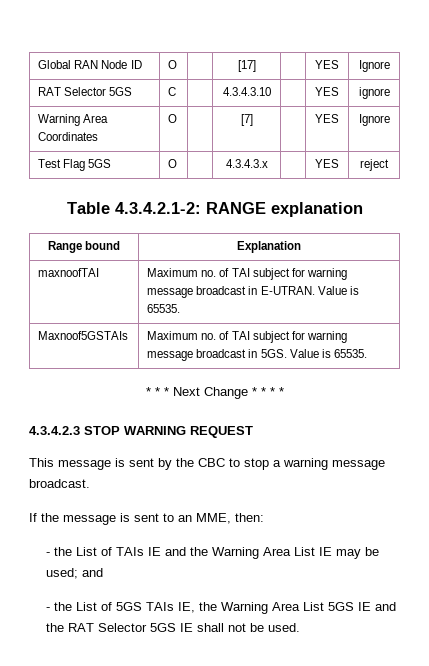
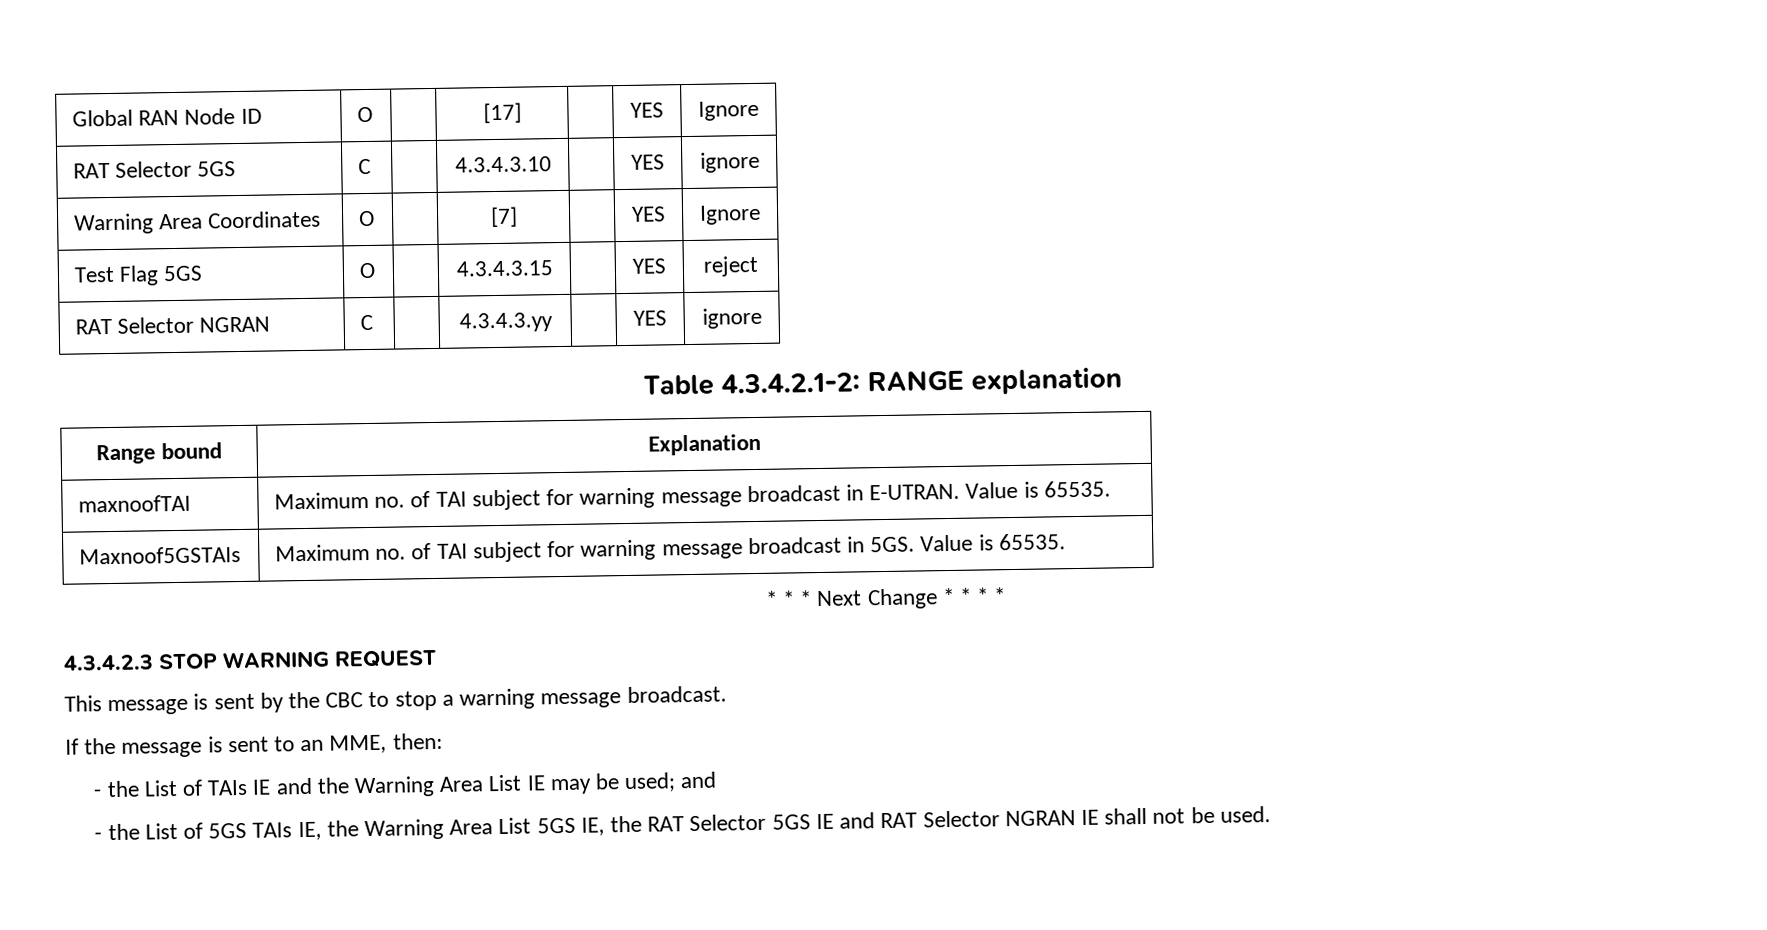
[225,159,268,168] 4.3.4.3.x -> [455,260,554,277] 4.3.4.3.15
(389, 165) none -> [75,316,271,335] [360,314,374,331] [458,312,553,333] [633,310,667,326] [701,307,762,329] // RAT Selector NGRAN | C | | 4.3.4.3.yy | | YES | ignore
[358,602,397,611] IE and -> [580,817,605,836] IE,
(194, 627) none -> [839,809,1099,829] and RAT Selector NGRAN IE

